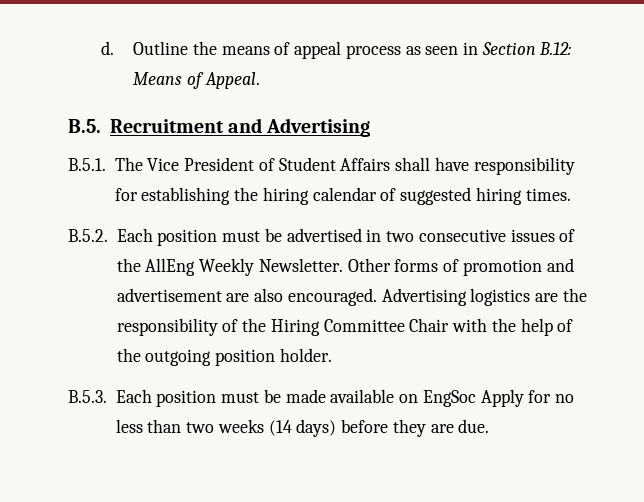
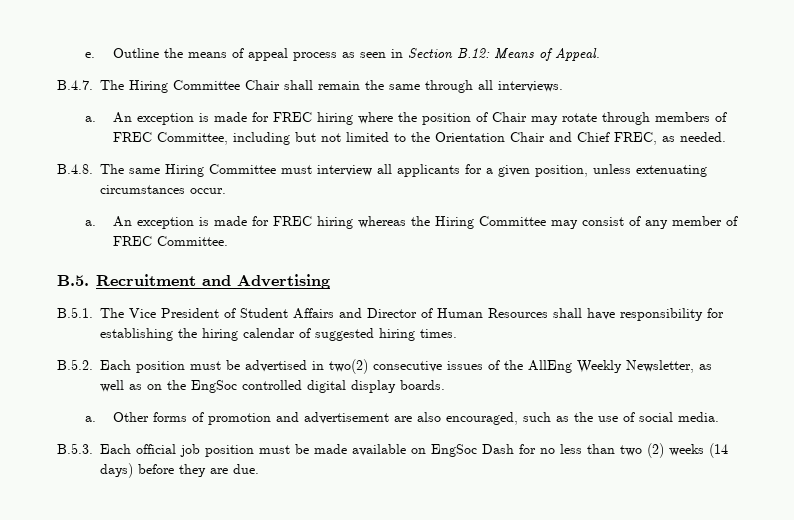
[100,41,114,55] d. -> [84,52,95,58] e.
(260, 80) none -> [57,80,563,93] [84,112,727,125] [112,132,726,145] [57,164,707,177] [100,185,226,194] [84,216,738,229] [112,236,228,246] // B.4.7. The Hiring Committee Chair shall remain the same through all interviews. // a. An exception is made for FREC hiring where the position of Chair may rotate through members of FREC Committee, including but not limited to the Orientation Chair and Chief FREC, as needed. // B.4.8. The same Hiring Committee must interview all applicants for a given position, unless extenuating circumstances occur. // a. An exception is made for FREC hiring whereas the Hiring Committee may consist of any member of FREC Committee.
(391, 164) none -> [339,308,548,318] and Director of Human Resources
[386,231,415,242] two -> [329,359,368,374] two(2)
[258,258,343,272] Newsletter. -> [626,360,712,373] [100,380,445,393] [84,416,96,422] Newsletter, as well as on the EngSoc controlled digital display boards. // a.
[287,288,587,306] [116,318,574,336] [116,348,332,366] encouraged. Advertising logistics are the responsibility of the Hiring Committee Chair with the help of the outgoing position holder. -> [445,412,719,425] encouraged, such as the use of social media.
(152, 396) none -> [136,444,200,457] official job
[480,389,524,407] Apply -> [482,444,514,454] Dash
(215, 427) none -> [647,443,664,458] (2)

